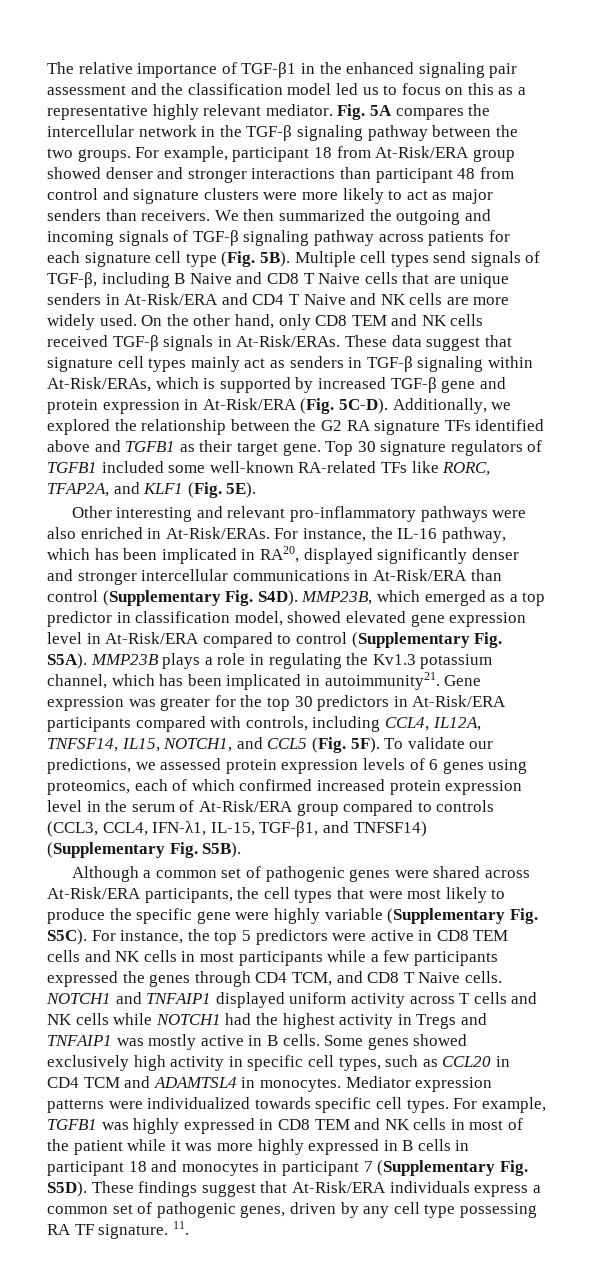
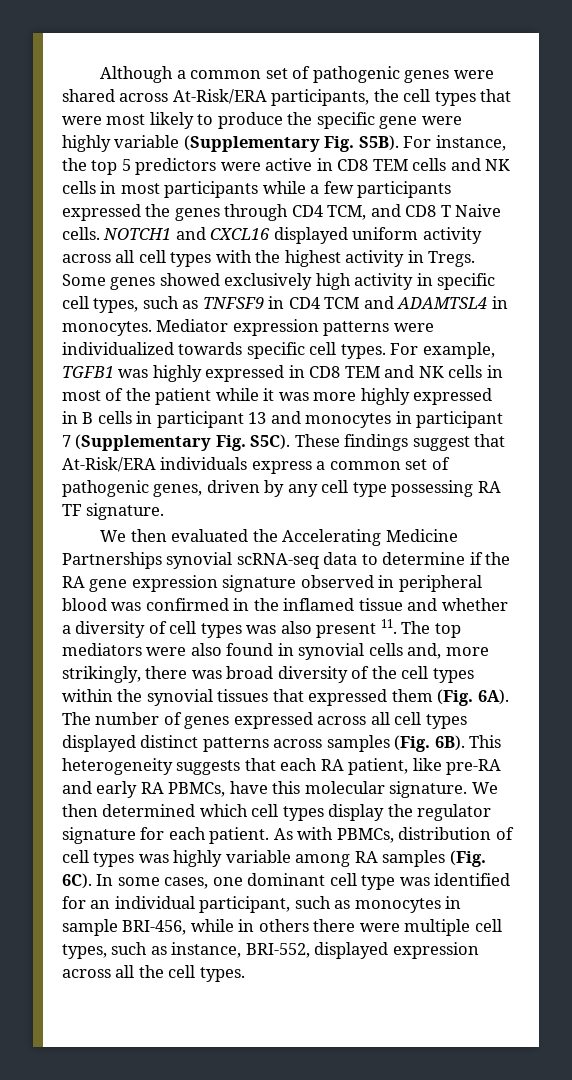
[47,62,518,78] [47,83,527,95] [47,104,491,120] [47,125,518,141] [47,146,515,162] [47,167,514,183] [47,188,493,204] [47,209,491,225] [47,230,510,246] [47,251,541,267] [47,272,510,288] [47,293,510,305] [47,314,484,330] [47,335,512,351] [47,356,533,372] [47,377,506,393] [47,398,512,414] [47,419,545,435] [47,440,543,456] [47,461,491,476] [47,482,257,498] [71,506,527,522] [47,527,506,543] [47,546,519,564] [47,569,502,585] [47,590,546,606] [47,611,527,627] [47,632,503,648] [47,653,493,669] [47,672,482,690] [47,695,507,711] [47,716,481,732] [47,737,494,753] [47,758,528,774] [47,779,523,795] [47,800,495,816] [47,821,427,837] [47,842,242,858] The relative importance of TGF-β1 in the enhanced signaling pair assessment and the classification model led us to focus on this as a representative highly relevant mediator. Fig. 5A compares the intercellular network in the TGF-β signaling pathway between the two groups. For example, participant 18 from At-Risk/ERA group showed denser and stronger interactions than participant 48 from control and signature clusters were more likely to act as major senders than receivers. We then summarized the outgoing and incoming signals of TGF-β signaling pathway across patients for each signature cell type (Fig. 5B). Multiple cell types send signals of TGF-β, including B Naive and CD8 T Naive cells that are unique senders in At-Risk/ERA and CD4 T Naive and NK cells are more widely used. On the other hand, only CD8 TEM and NK cells received TGF-β signals in At-Risk/ERAs. These data suggest that signature cell types mainly act as senders in TGF-β signaling within At-Risk/ERAs, which is supported by increased TGF-β gene and protein expression in At-Risk/ERA (Fig. 5C-D). Additionally, we explored the relationship between the G2 RA signature TFs identified above and TGFB1 as their target gene. Top 30 signature regulators of TGFB1 included some well-known RA-related TFs like RORC, TFAP2A, and KLF1 (Fig. 5E). // Other interesting and relevant pro-inflammatory pathways were also enriched in At-Risk/ERAs. For instance, the IL-16 pathway, which has been implicated in RA20, displayed significantly denser and stronger intercellular communications in At-Risk/ERA than control (Supplementary Fig. S4D). MMP23B, which emerged as a top predictor in classification model, showed elevated gene expression level in At-Risk/ERA compared to control (Supplementary Fig. S5A). MMP23B plays a role in regulating the Kv1.3 potassium channel, which has been implicated in autoimmunity21. Gene expression was greater for the top 30 predictors in At-Risk/ERA participants compared with controls, including CCL4, IL12A, TNFSF14, IL15, NOTCH1, and CCL5 (Fig. 5F). To validate our predictions, we assessed protein expression levels of 6 genes using proteomics, each of which confirmed increased protein expression level in the serum of At-Risk/ERA group compared to controls (CCL3, CCL4, IFN-λ1, IL-15, TGF-β1, and TNFSF14) (Supplementary Fig. S5B). // -> (100, 74) none
[47,929,87,945] S5C). -> [358,135,399,151] S5B).
[146,993,212,1004] TNFAIP1 -> [210,228,271,240] CXCL16
[459,992,538,1004] [47,1013,487,1029] [47,1034,320,1050] T cells and NK cells while NOTCH1 had the highest activity in Tregs and TNFAIP1 was mostly active in B cells. -> [115,250,476,267] all cell types with the highest activity in Tregs.
[442,1056,492,1067] CCL20 -> [202,297,264,309] TNFSF9
[128,1161,147,1172] 18 -> [248,412,267,424] 13
[47,1181,87,1197] S5D). -> [250,434,291,450] S5C).
[172,1221,189,1235] 11. -> [100,529,458,546] [62,552,511,569] [62,575,482,592] [62,598,508,611] [62,619,461,638] [62,643,489,660] [62,666,474,683] [62,689,509,706] [62,712,467,729] [62,735,502,752] [62,758,502,775] [62,781,498,798] [62,804,492,821] [62,827,514,844] [62,850,486,867] [62,873,511,890] [62,896,462,913] [62,919,502,936] [62,942,479,959] [62,965,245,982] // We then evaluated the Accelerating Medicine Partnerships synovial scRNA-seq data to determine if the RA gene expression signature observed in peripheral blood was confirmed in the inflamed tissue and whether a diversity of cell types was also present 11. The top mediators were also found in synovial cells and, more strikingly, there was broad diversity of the cell types within the synovial tissues that expressed them (Fig. 6A). The number of genes expressed across all cell types displayed distinct patterns across samples (Fig. 6B). This heterogeneity suggests that each RA patient, like pre-RA and early RA PBMCs, have this molecular signature. We then determined which cell types display the regulator signature for each patient. As with PBMCs, distribution of cell types was highly variable among RA samples (Fig. 6C). In some cases, one dominant cell type was identified for an individual participant, such as monocytes in sample BRI-456, while in others there were multiple cell types, such as instance, BRI-552, displayed expression across all the cell types.

